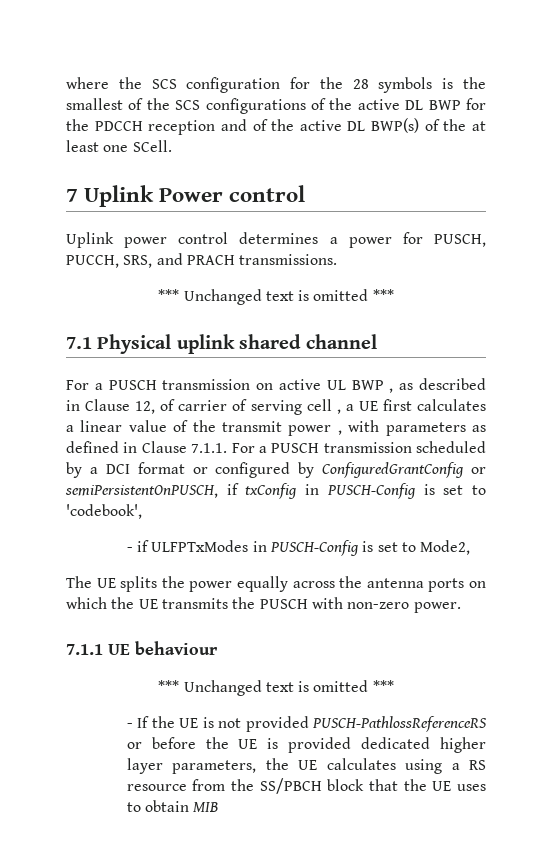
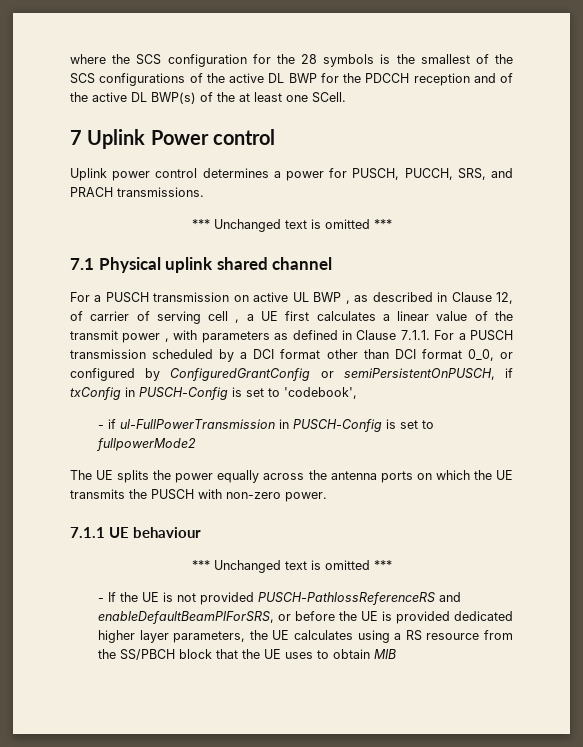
(185, 468) none -> [326,349,494,361] other than DCI format 0_0,
[151,540,471,556] ULFPTxModes in PUSCH-Config is set to Mode2, -> [119,419,434,432] [95,438,196,451] ul-FullPowerTransmission in PUSCH-Config is set to fullpowerMode2
(487, 724) none -> [438,592,461,602] [97,611,274,624] and enableDefaultBeamPlForSRS,

